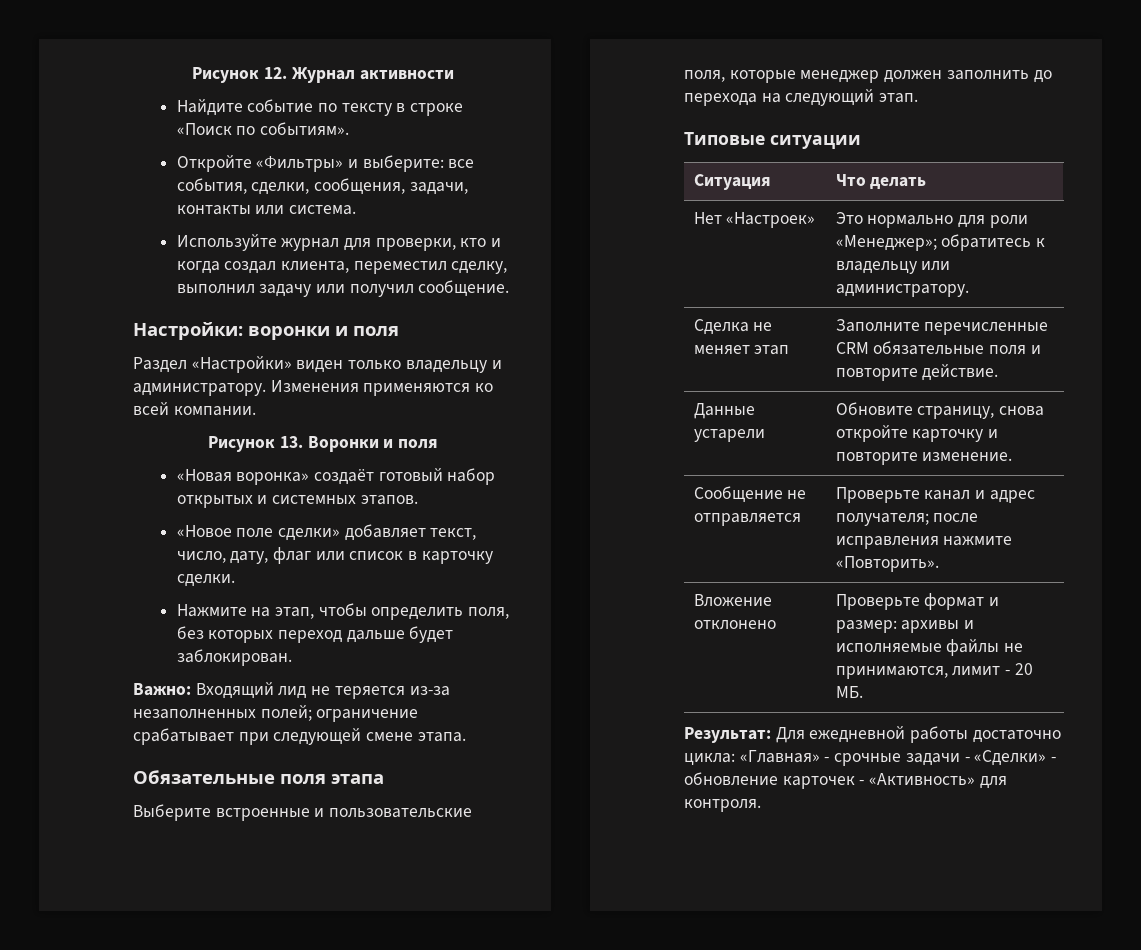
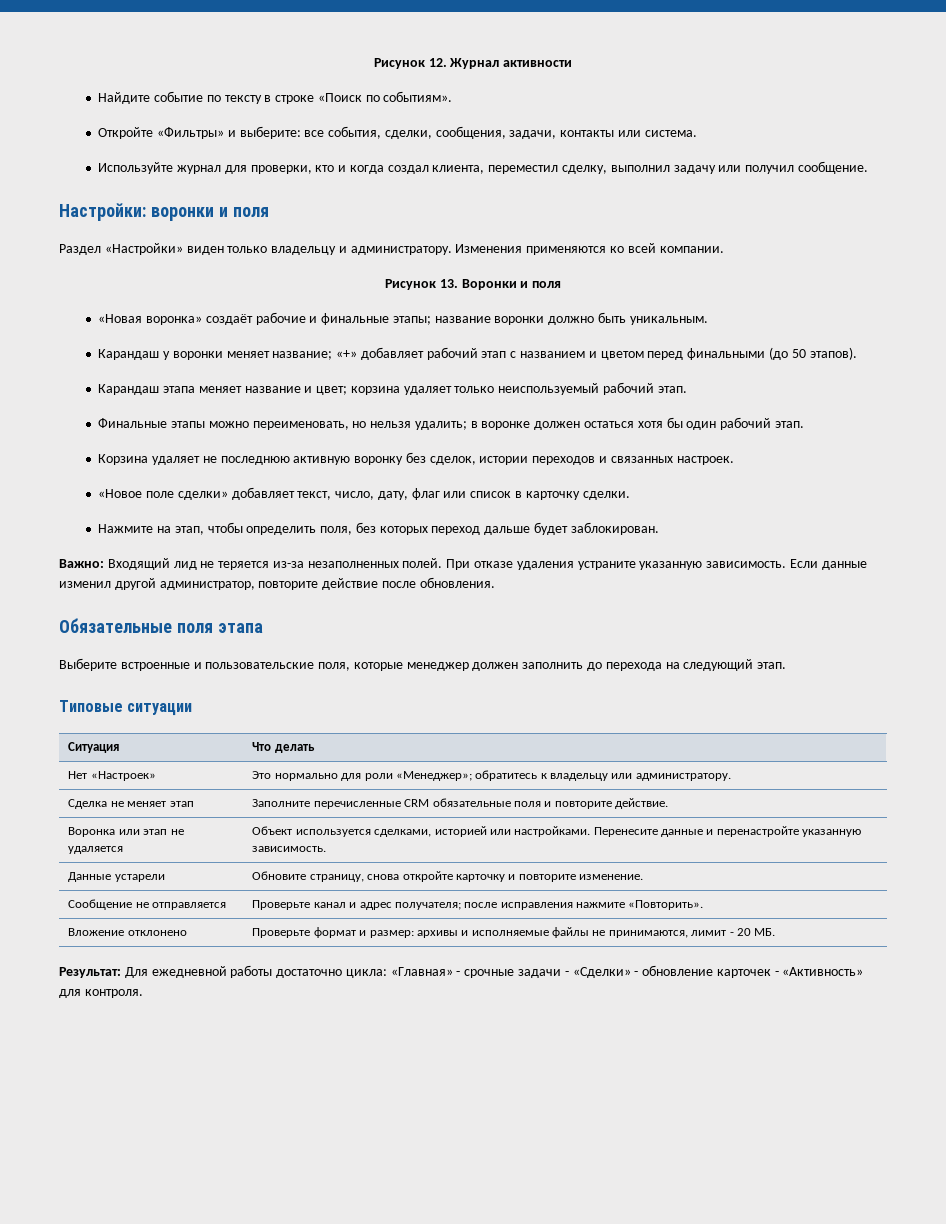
[378,468,496,485] [176,495,418,508] готовый набор открытых и системных этапов. -> [255,312,708,325] [98,347,857,360] [98,382,687,395] [98,417,804,430] [98,452,734,465] рабочие и финальные этапы; название воронки должно быть уникальным. // Карандаш у воронки меняет название; «+» добавляет рабочий этап с названием и цветом перед финальными (до 50 этапов). // Карандаш этапа меняет название и цвет; корзина удаляет только неиспользуемый рабочий этап. // Финальные этапы можно переименовать, но нельзя удалить; в воронке должен остаться хотя бы один рабочий этап. // Корзина удаляет не последнюю активную воронку без сделок, истории переходов и связанных настроек.
[260,705,419,722] [133,728,466,745] полей; ограничение срабатывает при следующей смене этапа. -> [402,558,867,570] [59,577,495,590] полей. При отказе удаления устраните указанную зависимость. Если данные изменил другой администратор, повторите действие после обновления.
(999, 372) none -> [68,827,184,837] [68,846,124,854] [252,826,862,837] [252,846,327,852] // Воронка или этап не удаляется | Объект используется сделками, историей или настройками. Перенесите данные и перенастройте указанную зависимость.

